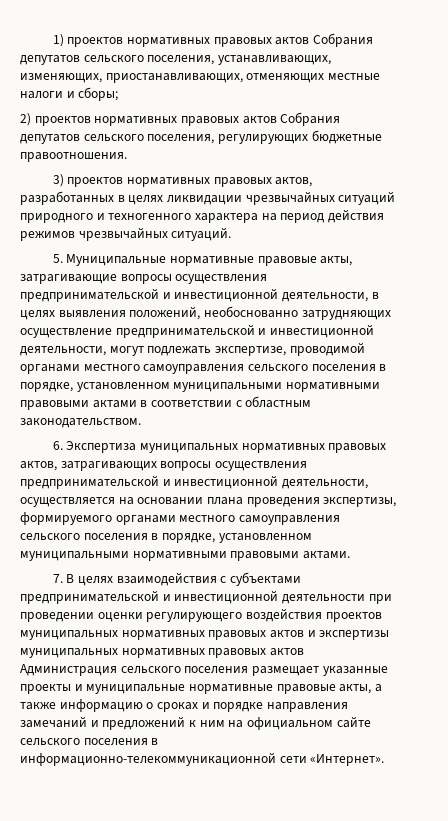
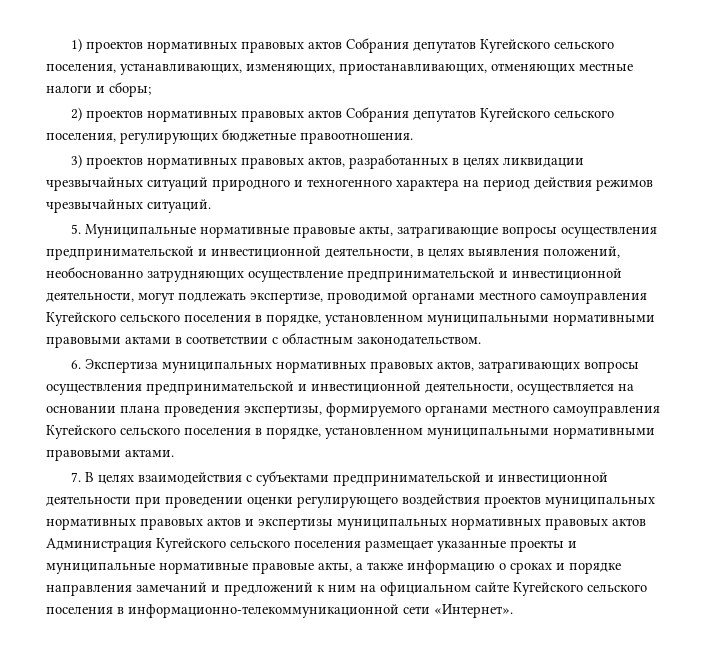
(80, 60) none -> [480,39,551,53] Кугейского
(80, 139) none -> [480,108,551,122] Кугейского
(245, 369) none -> [46,312,116,326] Кугейского
(340, 520) none -> [46,425,116,439] Кугейского
(117, 670) none -> [156,538,226,552] Кугейского
(371, 722) none -> [513,582,583,596] Кугейского

